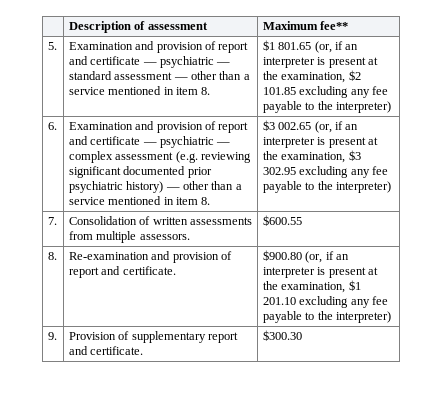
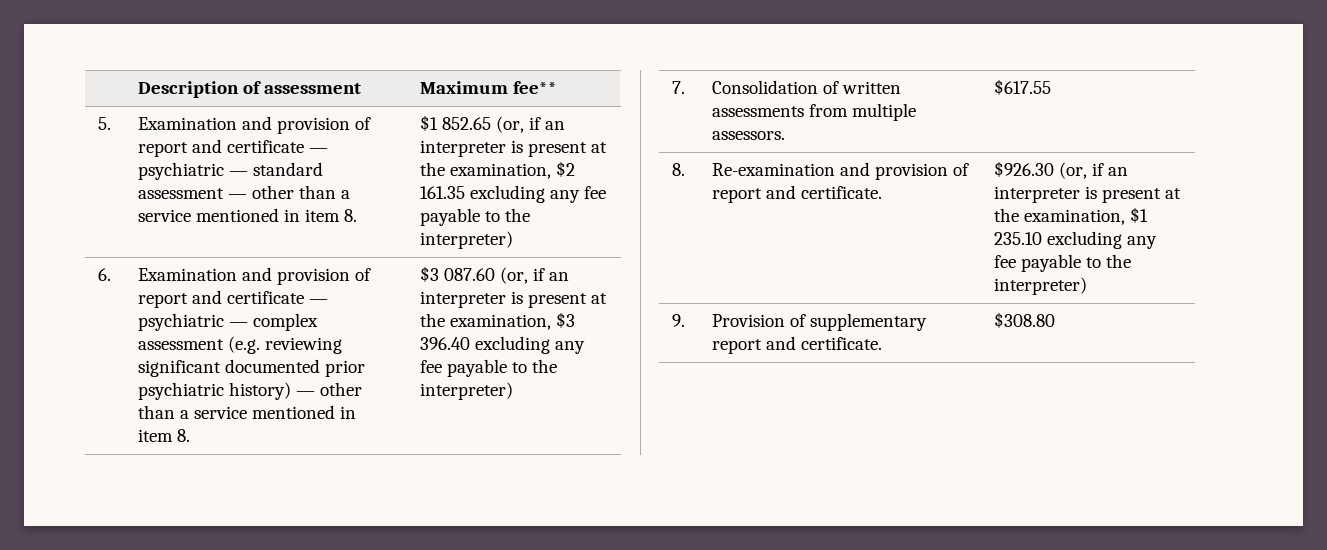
[278,42,312,50] 801.65 -> [442,117,492,130] 852.65
[262,87,296,95] 101.85 -> [420,186,466,199] 161.35
[278,122,312,130] 002.65 -> [444,268,496,281] 087.60
[262,167,296,175] 302.95 -> [420,337,471,350] 396.40
[262,215,302,226] $600.55 -> [994,79,1052,95] $617.55
[262,250,302,261] $900.80 -> [994,161,1055,177] $926.30
[262,297,296,305] 201.10 -> [994,232,1043,245] 235.10
[262,330,302,341] $300.30 -> [994,312,1056,328] $308.80

